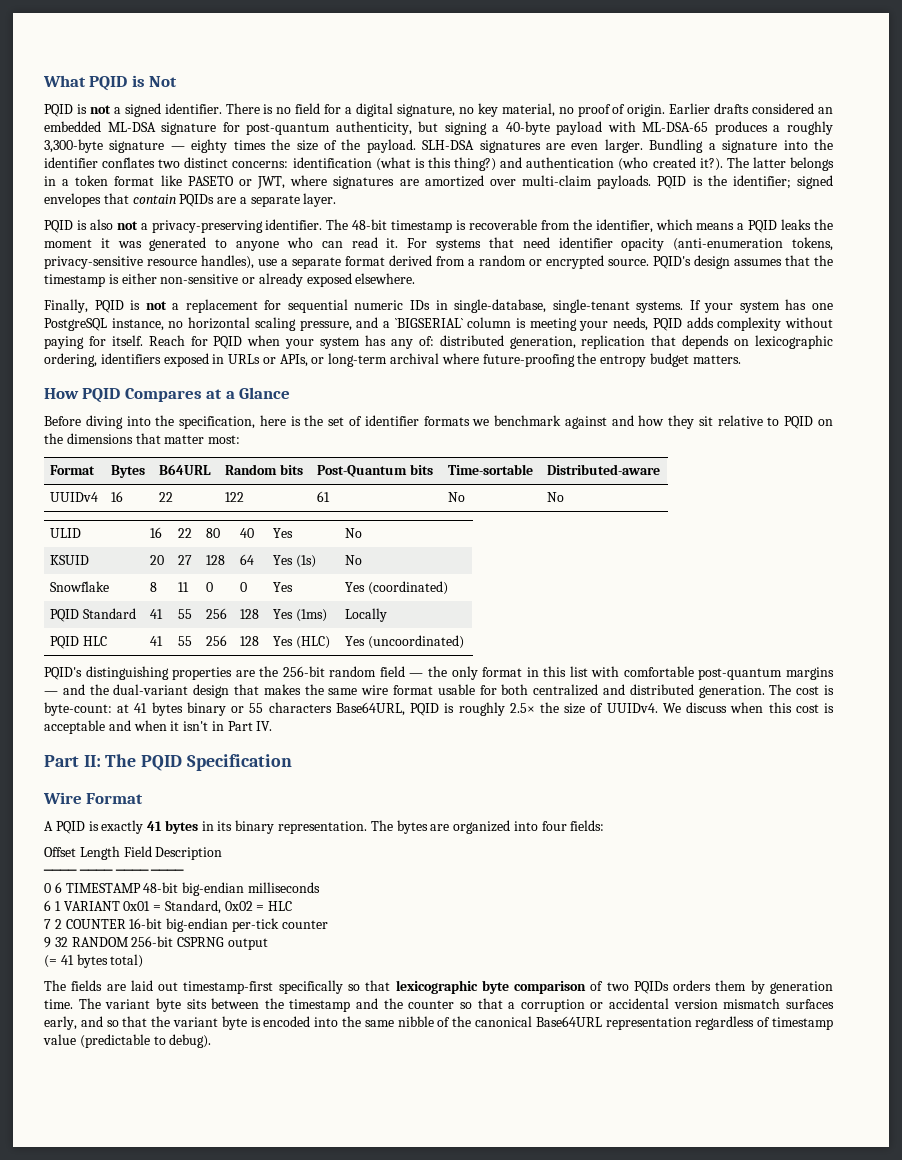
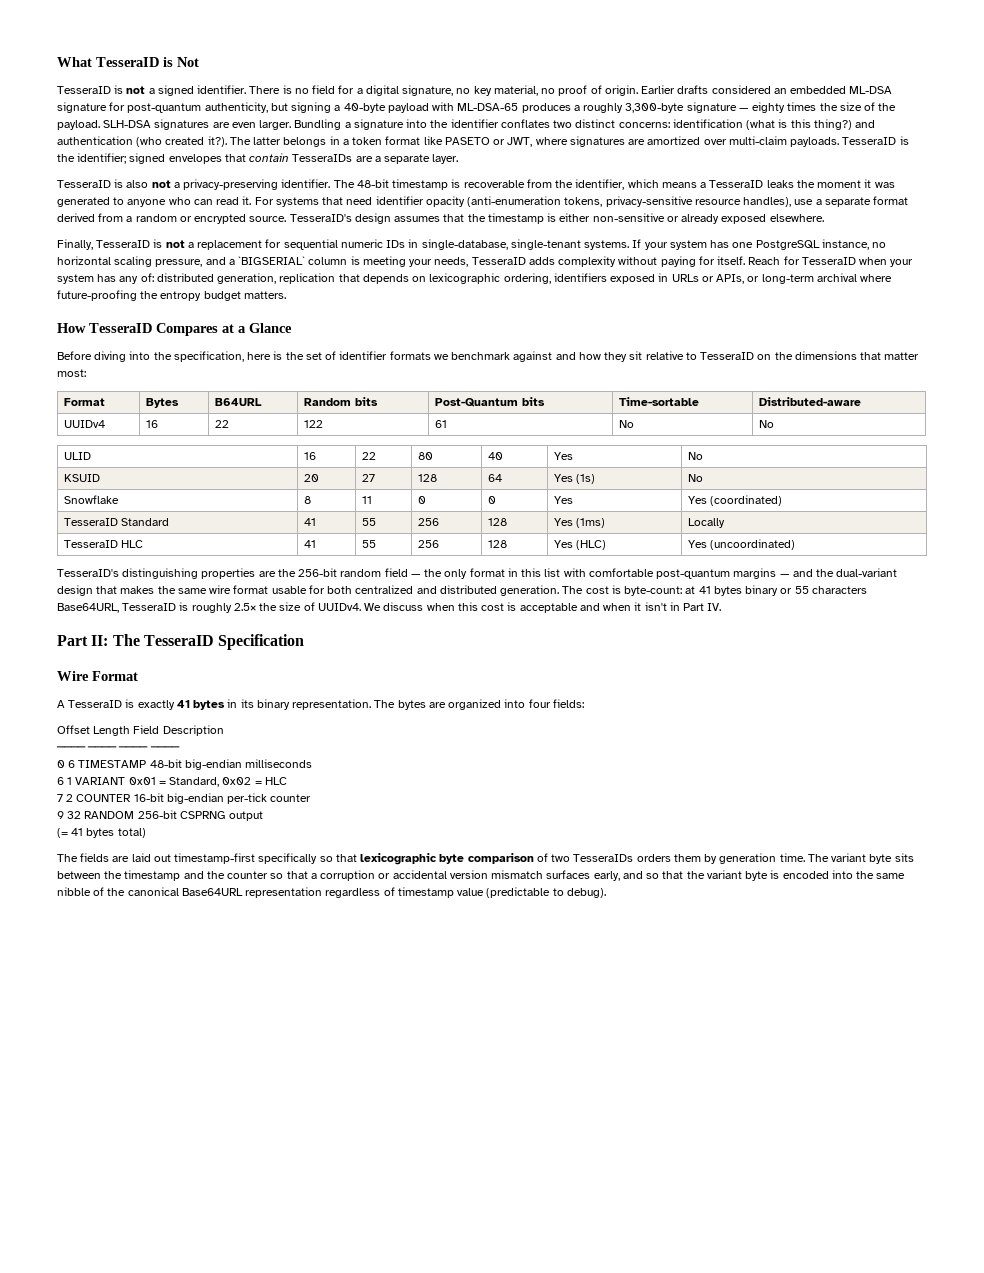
[89,76,128,91] PQID -> [96,57,159,67] TesseraID
[44,104,73,117] PQID -> [57,86,111,94] TesseraID
[657,176,687,189] PQID -> [842,137,897,145] TesseraID
[179,194,215,207] PQIDs -> [292,154,353,162] TesseraIDs
[44,220,73,233] PQID -> [57,180,111,188] TesseraID
[748,220,778,233] PQID -> [709,180,764,188] TesseraID
[653,256,691,269] PQID's -> [289,214,352,222] TesseraID's
[94,300,124,313] PQID -> [96,240,151,248] TesseraID
[652,318,682,331] PQID -> [471,257,526,265] TesseraID
[213,336,243,349] PQID -> [801,257,856,265] TesseraID
[82,388,121,403] PQID -> [89,323,152,333] TesseraID
[784,416,814,429] PQID -> [700,352,755,360] TesseraID
[50,609,80,622] PQID -> [63,518,118,526] TesseraID
[50,636,80,649] PQID -> [63,540,118,548] TesseraID
[44,667,82,680] PQID's -> [57,569,119,577] TesseraID's
[410,703,440,716] PQID -> [122,603,177,611] TesseraID
[141,755,183,771] PQID -> [143,635,214,646] TesseraID
[55,821,85,834] PQID -> [68,700,123,708] TesseraID
[633,981,669,994] PQIDs -> [573,854,634,862] TesseraIDs

